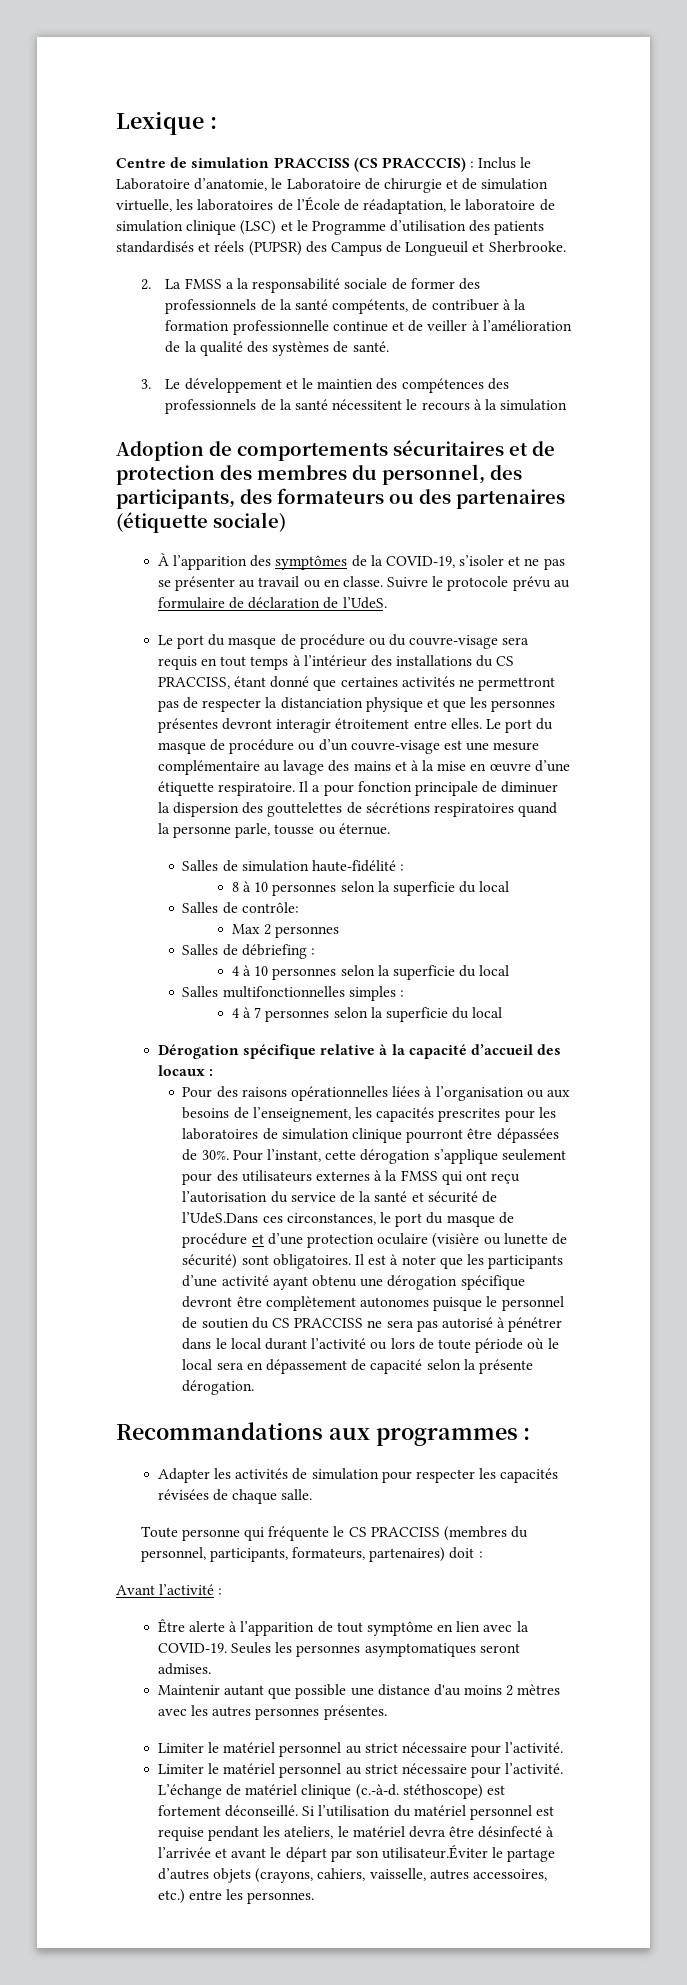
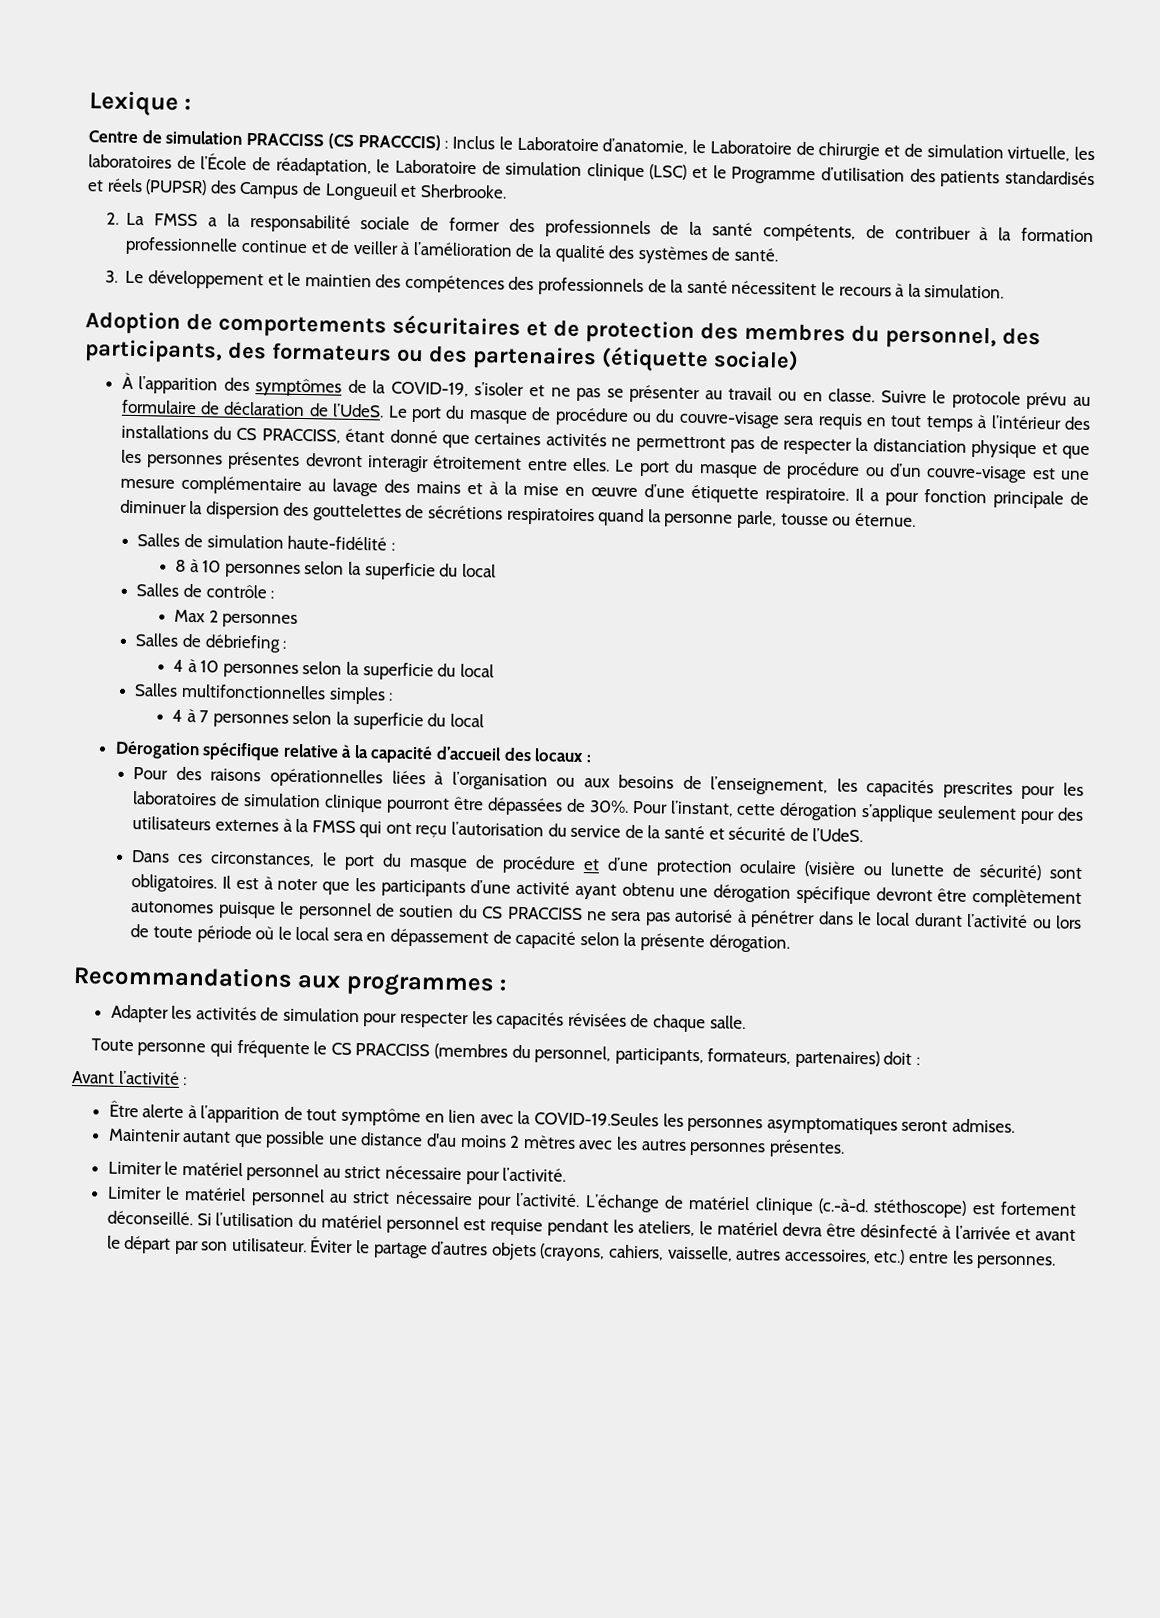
[465,199,536,211] laboratoire -> [394,159,477,175] Laboratoire
[500,399,568,411] simulation -> [924,284,1005,299] simulation.
(387, 603) // -> (385, 410) none
[241,902,299,913] contrôle: -> [205,584,275,599] contrôle :
[182,1212,259,1224] l’UdeS.Dans -> [812,828,864,843] [131,850,171,863] l’UdeS. // Dans
[157,1642,271,1654] COVID-19. Seules -> [534,1111,660,1127] COVID-19.Seules
[382,1845,489,1859] utilisateur.Éviter -> [231,1236,354,1254] utilisateur. Éviter

